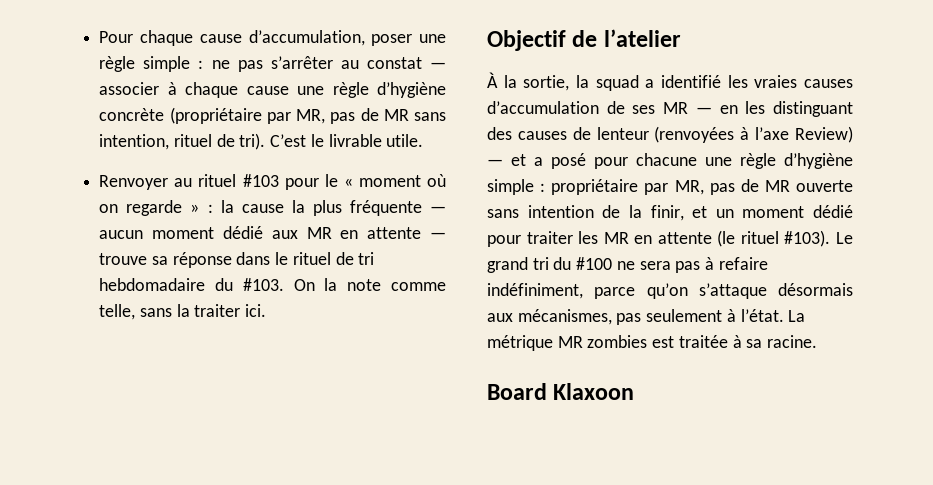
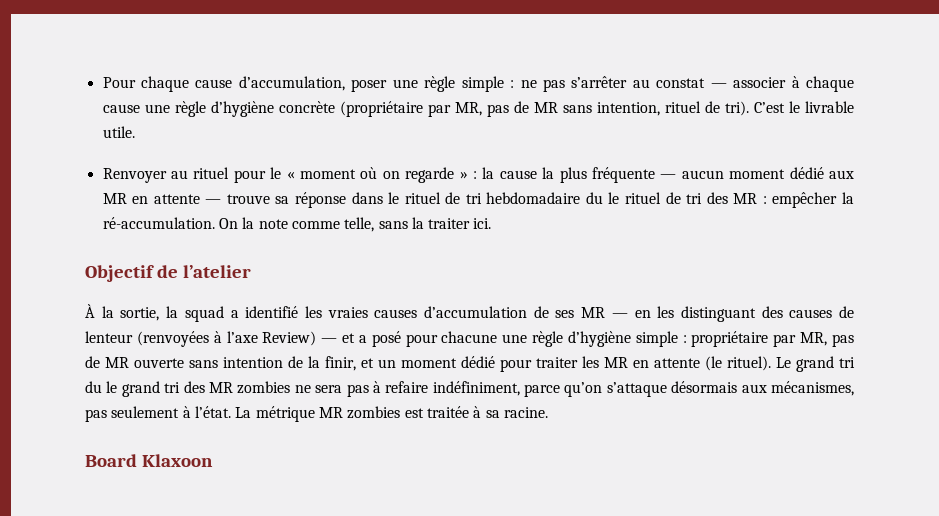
[242,174,279,187] #103 -> (230, 173) none
[242,278,284,291] #103. -> [608,192,855,208] [102,217,215,229] le rituel de tri des MR : empêcher la ré-accumulation.
[740,230,831,247] rituel #103). -> [727,356,771,371] rituel).
[576,257,613,270] #100 -> [106,381,291,397] le grand tri des MR zombies

